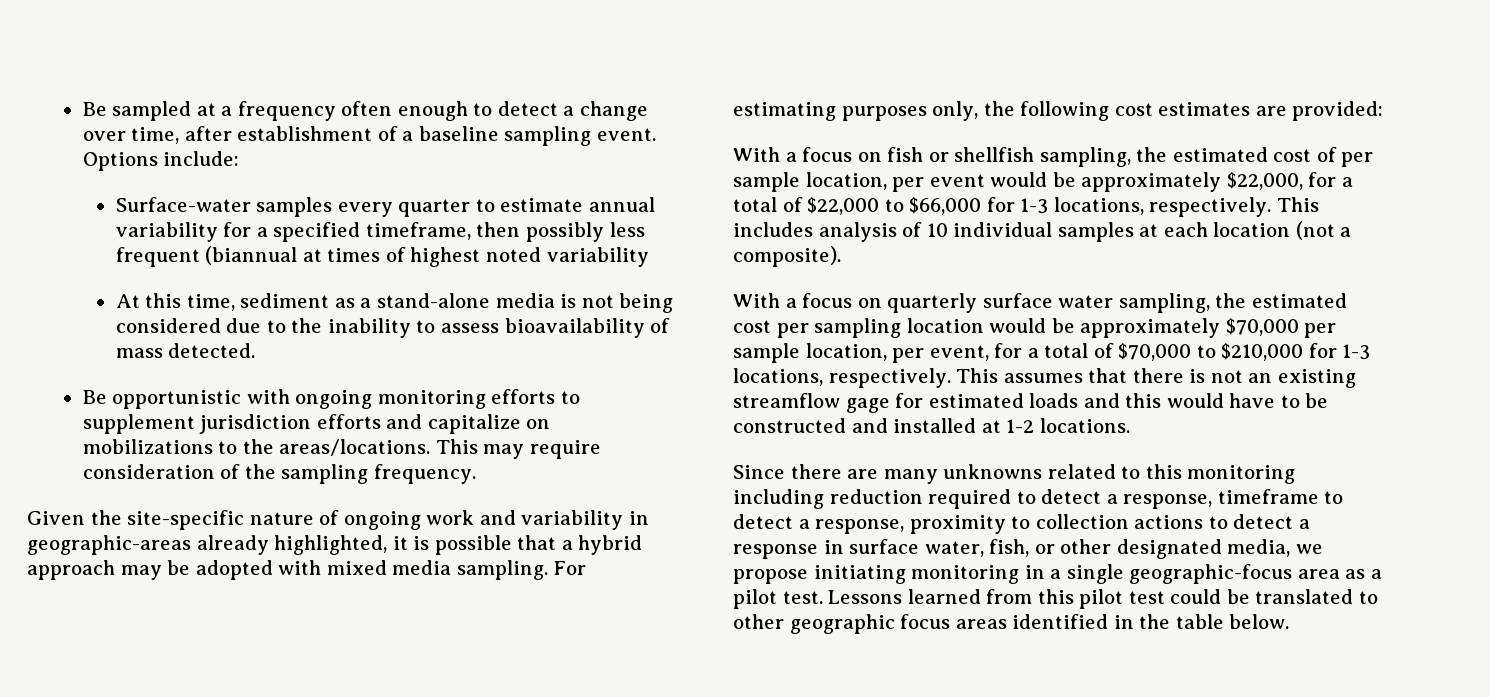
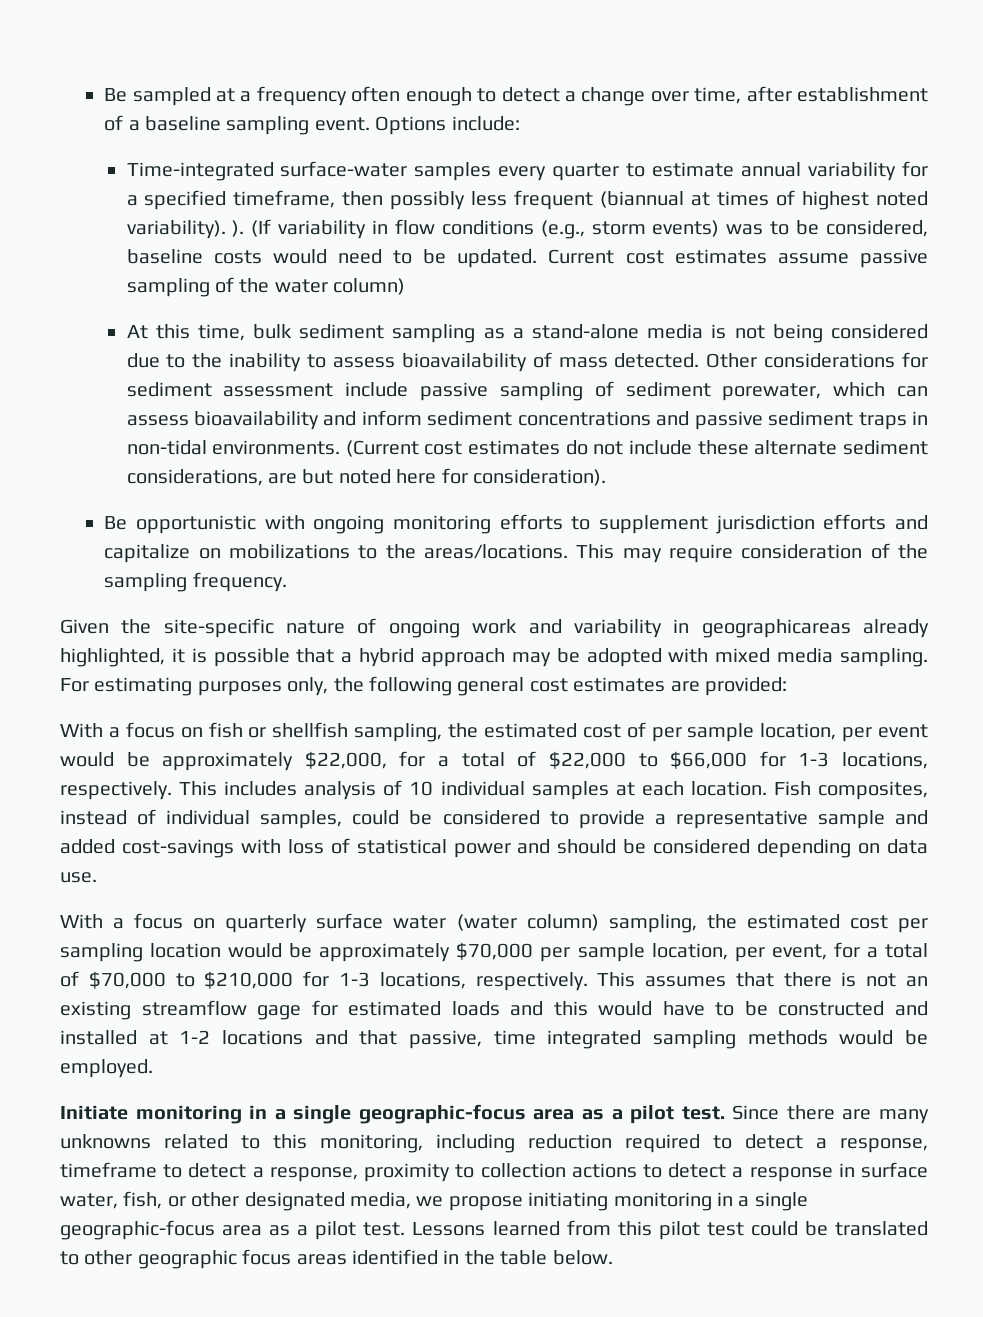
[115,197,251,212] Surface-water -> [126,161,408,181] Time-integrated surface-water
[546,247,649,267] variability -> [126,219,929,239] [126,249,929,268] [126,277,406,297] variability). ). (If variability in flow conditions (e.g., storm events) was to be considered, baseline costs would need to be updated. Current cost estimates assume passive sampling of the water column)
[240,293,330,308] sediment -> [253,324,476,343] bulk sediment sampling
(256, 350) none -> [706,352,929,368] [126,381,928,401] [126,410,929,430] [126,440,929,457] [126,468,606,486] Other considerations for sediment assessment include passive sampling of sediment porewater, which can assess bioavailability and inform sediment concentrations and passive sediment traps in non-tidal environments. (Current cost estimates do not include these alternate sediment considerations, are but noted here for consideration).
[27,535,191,555] geographic-areas -> [701,619,851,638] geographicareas
(1110, 111) none -> [457,677,525,696] general
[1213,221,1352,240] [733,246,841,267] location (not a composite). -> [690,781,929,800] [60,809,929,829] [60,838,928,858] [60,872,97,883] location. Fish composites, instead of individual samples, could be considered to provide a representative sample and added cost-savings with loss of statistical power and should be considered depending on data use.
(1114, 301) none -> [456,914,599,931] (water column)
[1039,418,1130,433] locations. // -> [221,1030,928,1049] [60,1059,153,1078] [60,1104,725,1124] locations and that passive, time integrated sampling methods would be employed. // Initiate monitoring in a single geographic-focus area as a pilot test.
[1187,465,1296,484] monitoring -> [320,1134,423,1153] monitoring,

